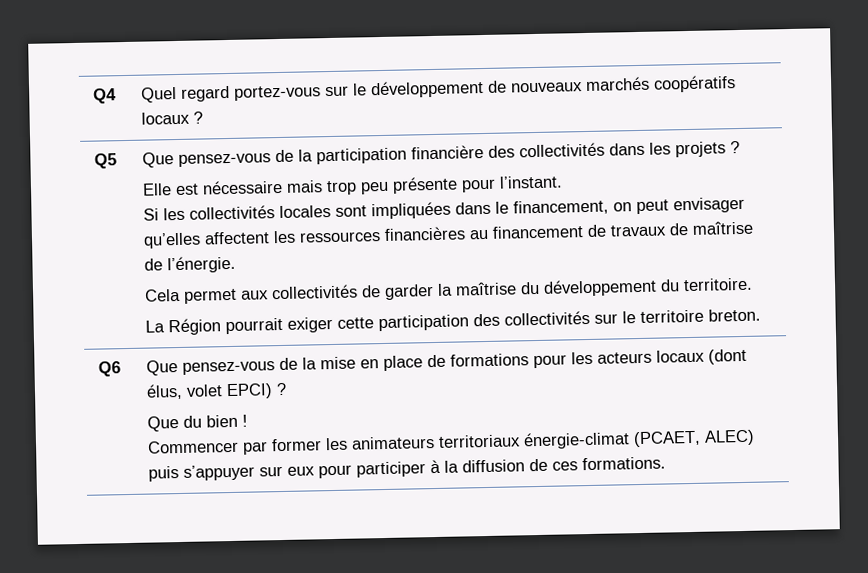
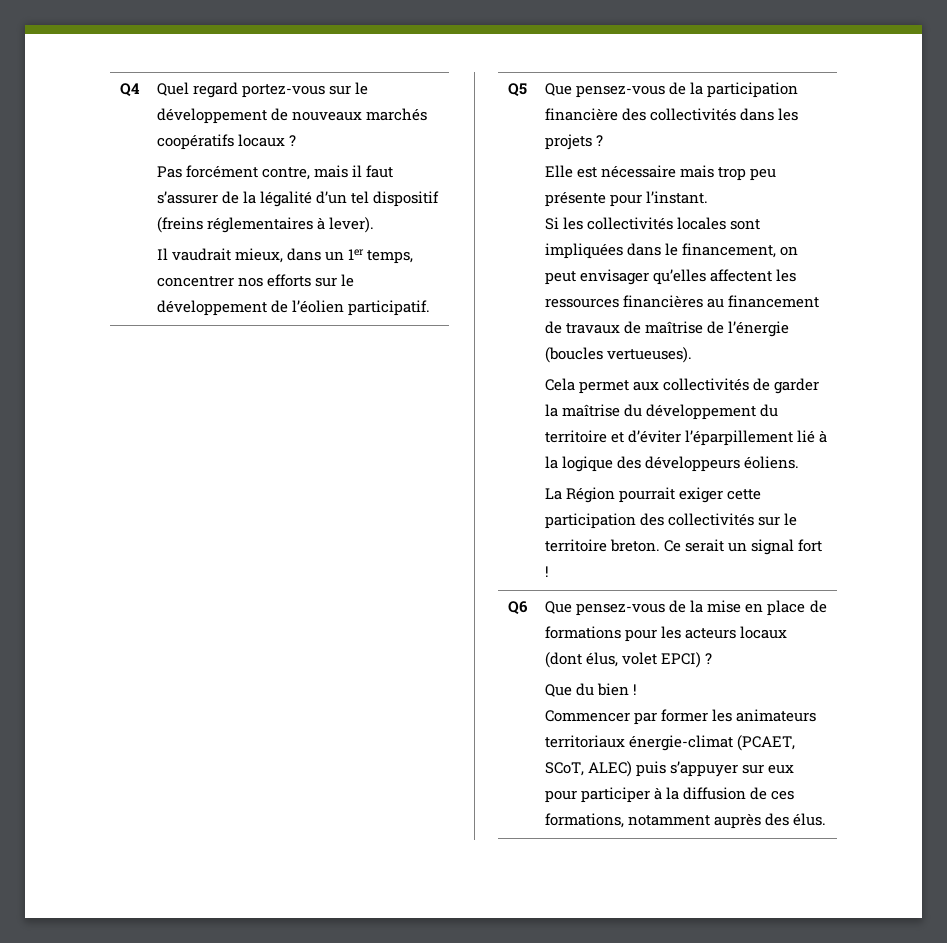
(204, 117) none -> [157,165,394,180] [157,191,440,207] [157,217,375,233] [157,248,414,264] [157,274,355,287] [157,300,431,316] // Pas forcément contre, mais il faut s’assurer de la légalité d’un tel dispositif (freins réglementaires à lever). // Il vaudrait mieux, dans un 1er temps, concentrer nos efforts sur le développement de l’éolien participatif.
[167,255,237,274] l’énergie. -> [728,321,790,337] [545,347,693,363] l’énergie (boucles vertueuses).
[683,277,754,292] territoire. -> [545,430,828,446] [545,456,800,472] territoire et d’éviter l’éparpillement lié à la logique des développeurs éoliens.
(762, 315) none -> [664,539,823,555] [545,566,550,577] Ce serait un signal fort !
(702, 439) none -> [545,762,585,776] SCoT,
[582,456,667,471] formations. -> [545,813,827,829] formations, notamment auprès des élus.

